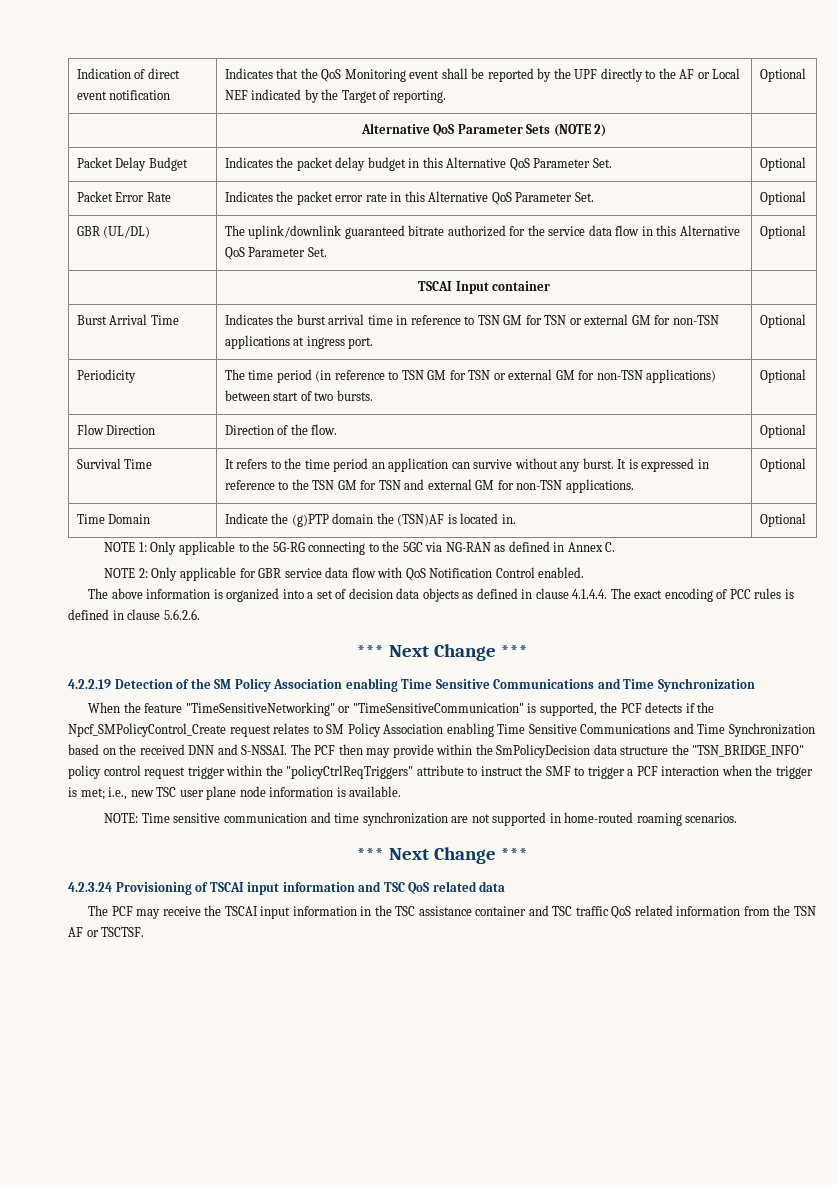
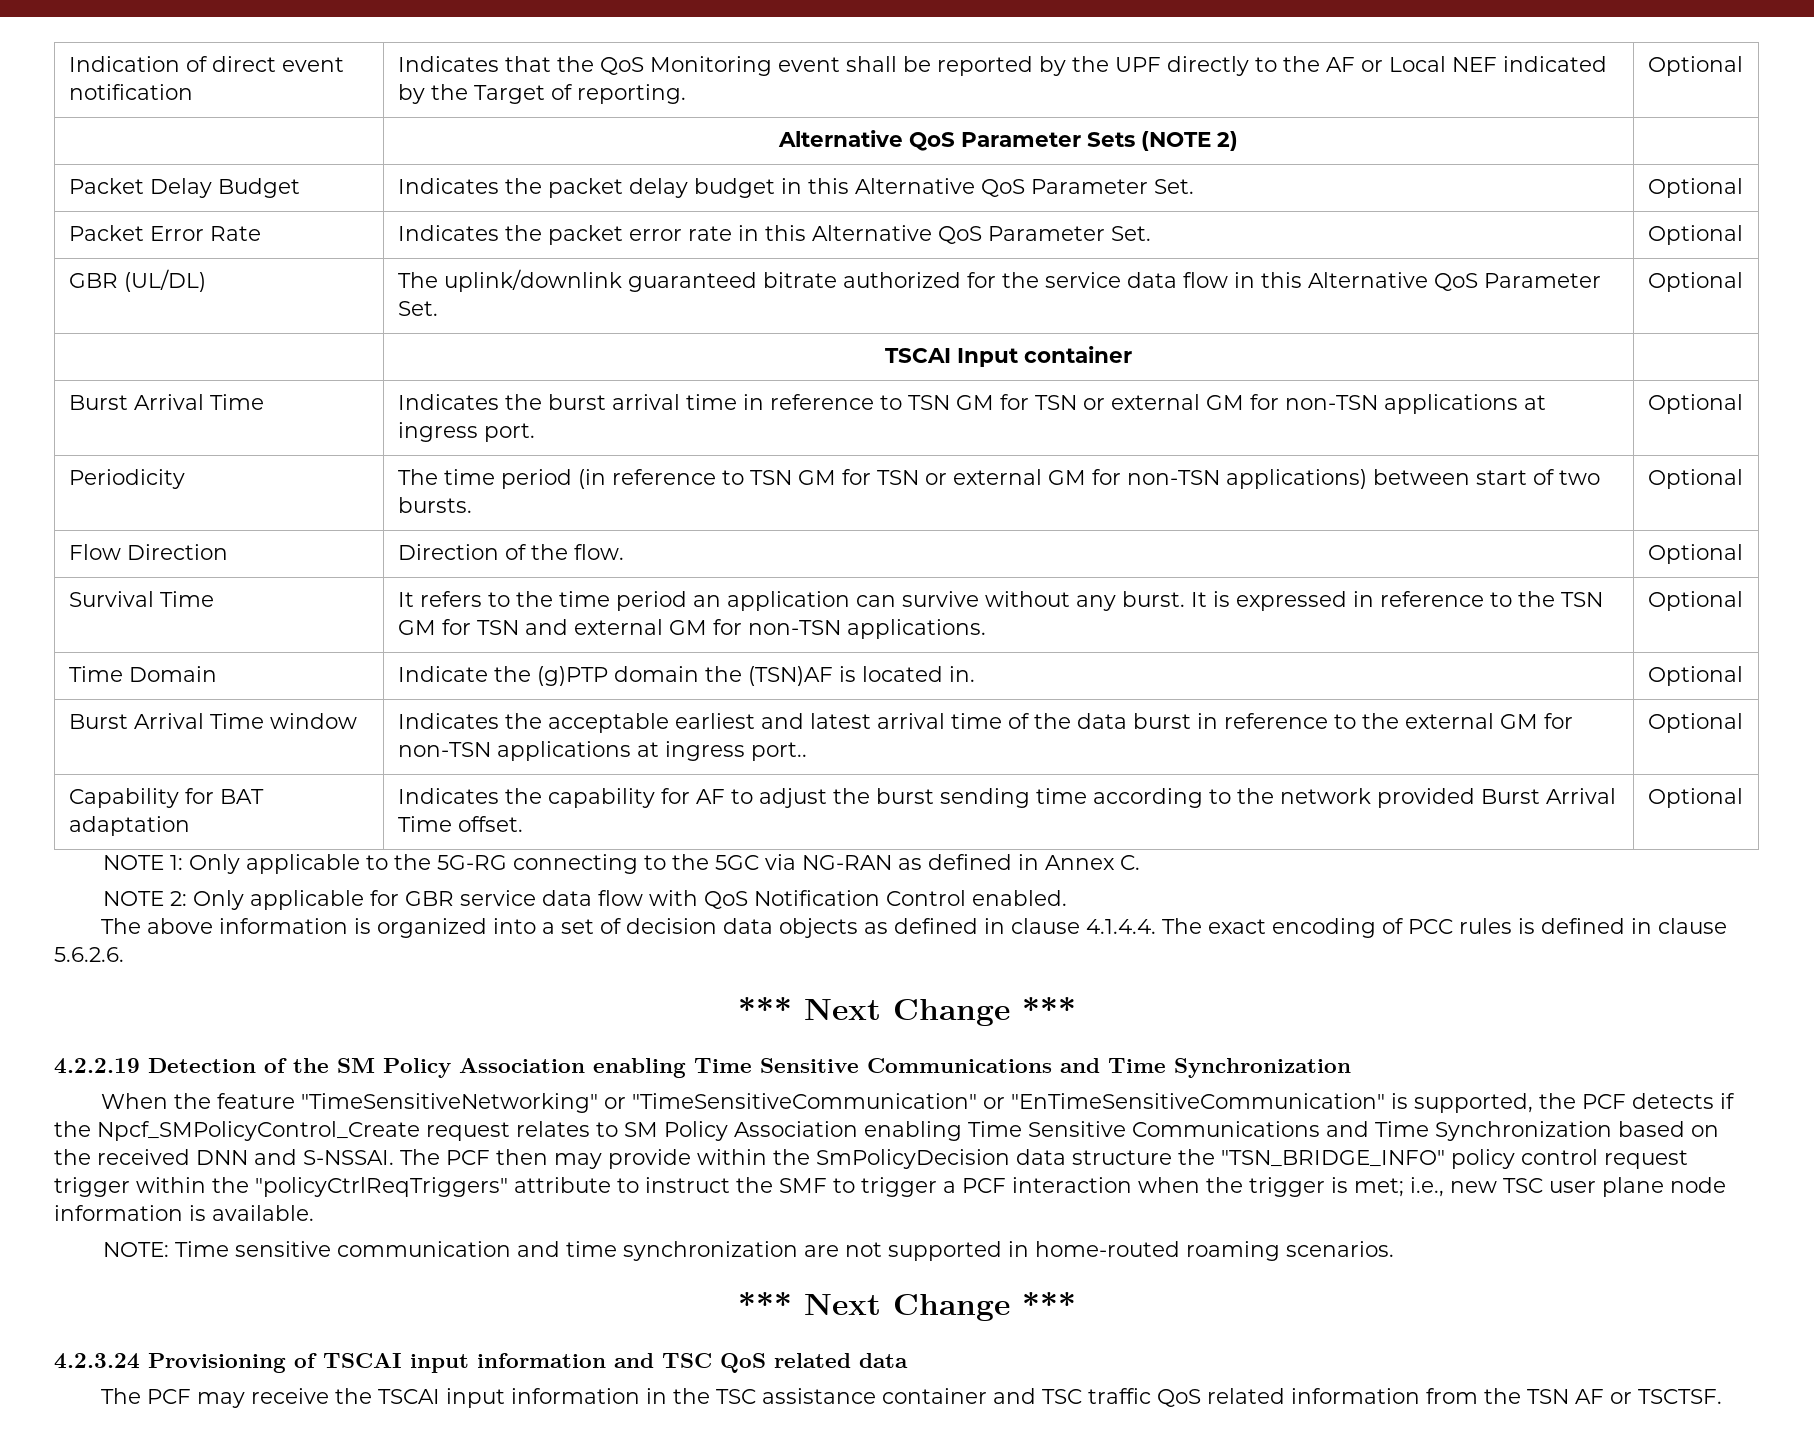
(806, 520) none -> [68,713,357,729] [397,713,1573,733] [397,741,807,761] [1647,713,1743,733] [68,788,264,808] [68,816,190,836] [397,788,1616,808] [397,816,523,832] [1647,788,1743,808] // Burst Arrival Time window | Indicates the acceptable earliest and latest arrival time of the data burst in reference to the external GM for non-TSN applications at ingress port.. | Optional // Capability for BAT adaptation | Indicates the capability for AF to adjust the burst sending time according to the network provided Burst Arrival Time offset. | Optional
(524, 708) none -> [983,1093,1386,1109] or "EnTimeSensitiveCommunication"

